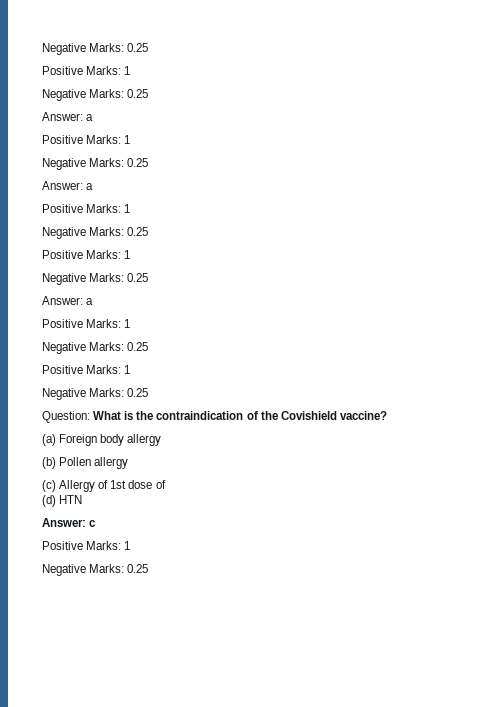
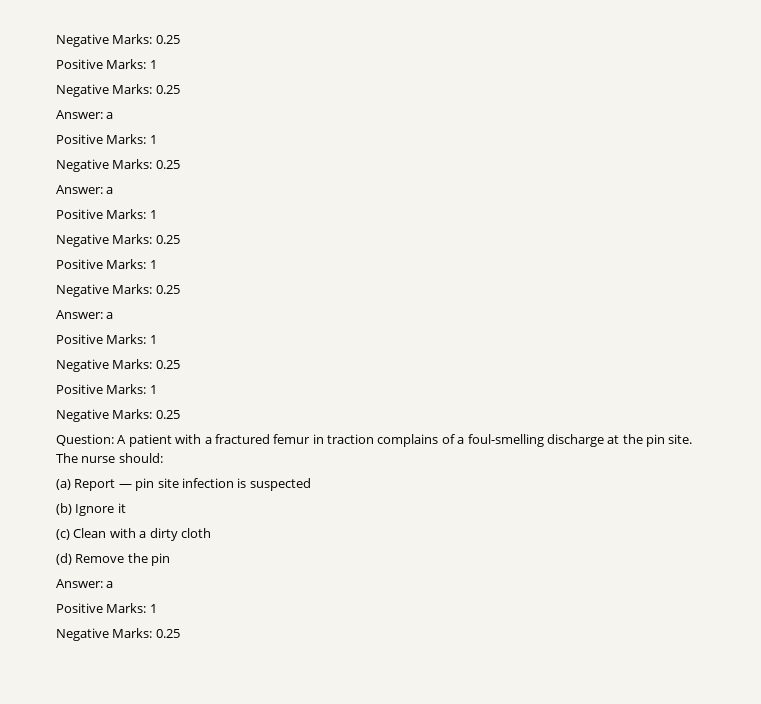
[93,411,387,420] [42,434,162,446] What is the contraindication of the Covishield vaccine? // (a) Foreign body allergy -> [117,434,693,447] [56,453,163,463] [56,478,311,491] A patient with a fractured femur in traction complains of a foul-smelling discharge at the pin site. The nurse should: // (a) Report — pin site infection is suspected
[59,457,129,469] Pollen allergy -> [75,503,126,516] Ignore it
[59,480,166,492] [42,495,83,507] [42,518,97,527] Allergy of 1st dose of // (d) HTN // Answer: c -> [73,528,211,541] [56,553,171,566] [56,579,114,588] Clean with a dirty cloth // (d) Remove the pin // Answer: a

